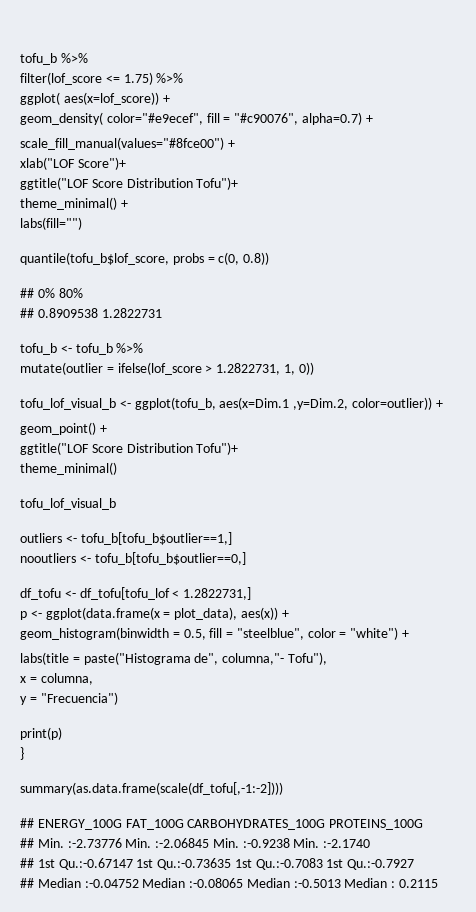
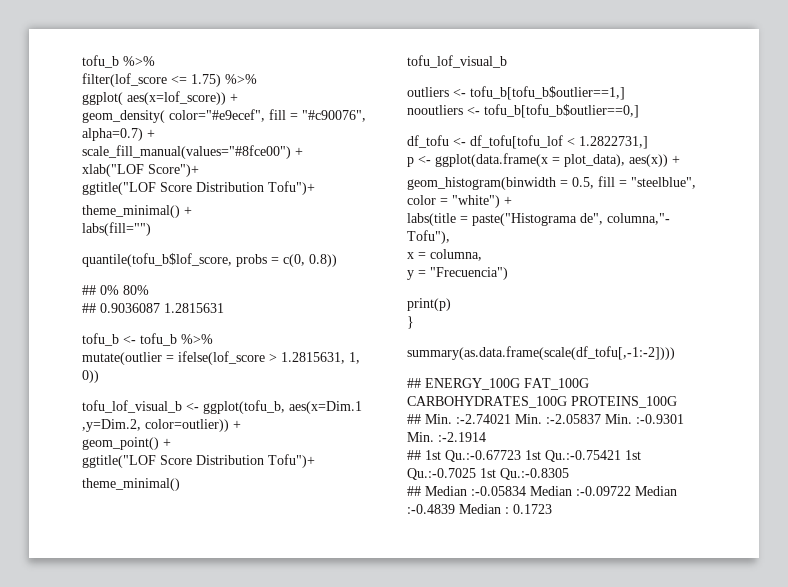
[37,308,162,318] 0.8909538 1.2822731 -> [100,303,224,313] 0.9036087 1.2815631
[216,363,281,375] 1.2822731, -> [281,352,345,364] 1.2815631,
[67,838,371,848] [20,858,415,870] [20,878,341,888] :-2.73776 Min. :-2.06845 Min. :-0.9238 Min. :-2.1740 // ## 1st Qu.:-0.67147 1st Qu.:-0.73635 1st Qu.:-0.7083 1st Qu.:-0.7927 // ## Median :-0.04752 Median :-0.08065 Median :-0.5013 -> [456,414,684,424] [407,432,486,442] [407,450,641,462] [407,468,569,480] [407,486,677,496] [407,504,455,514] :-2.74021 Min. :-2.05837 Min. :-0.9301 Min. :-2.1914 // ## 1st Qu.:-0.67723 1st Qu.:-0.75421 1st Qu.:-0.7025 1st Qu.:-0.8305 // ## Median :-0.05834 Median :-0.09722 Median :-0.4839
[399,879,439,888] 0.2115 -> [513,504,552,514] 0.1723

